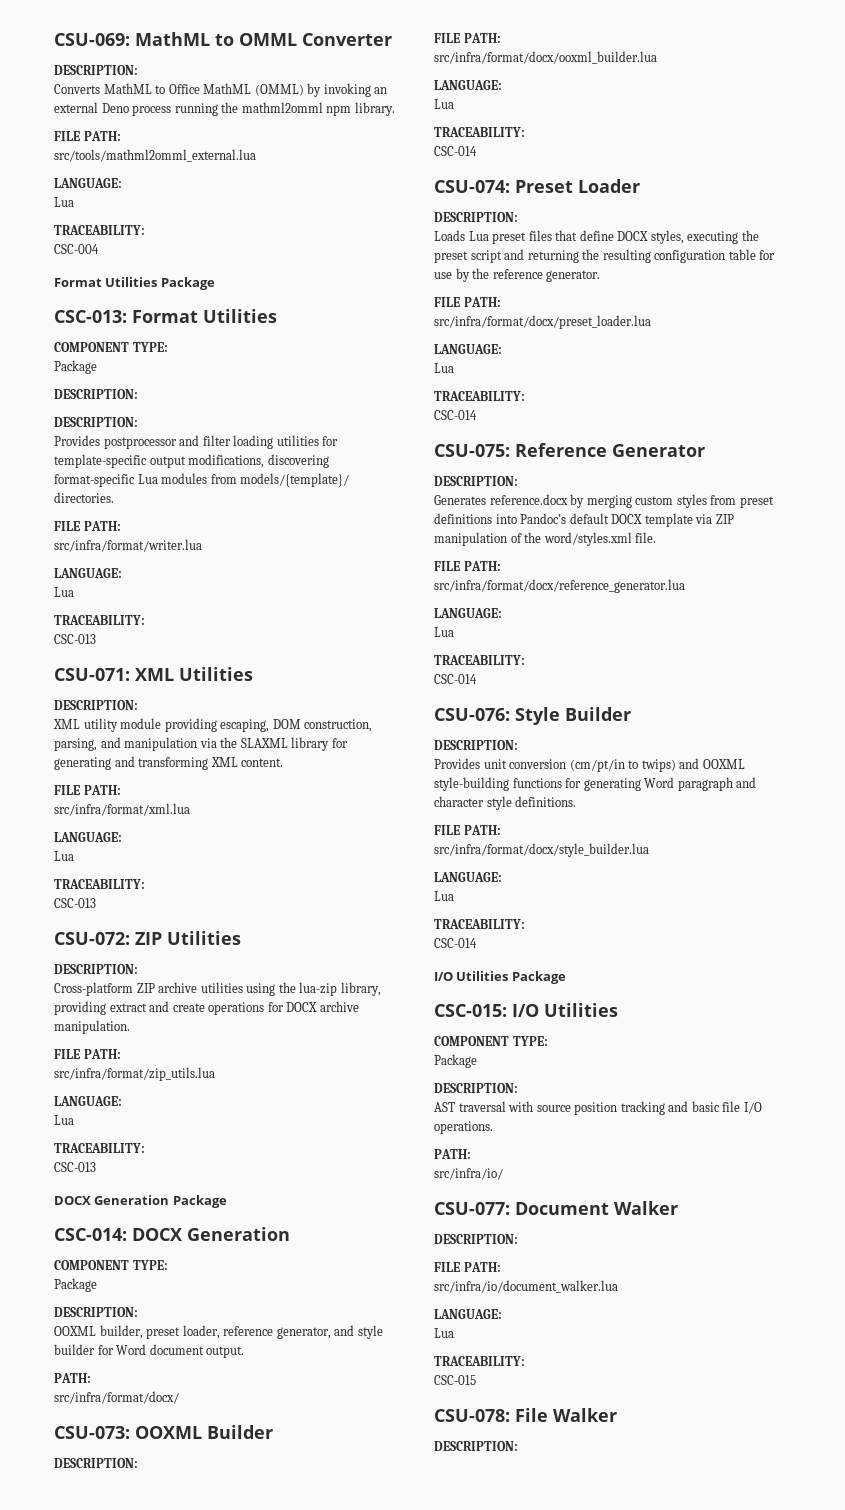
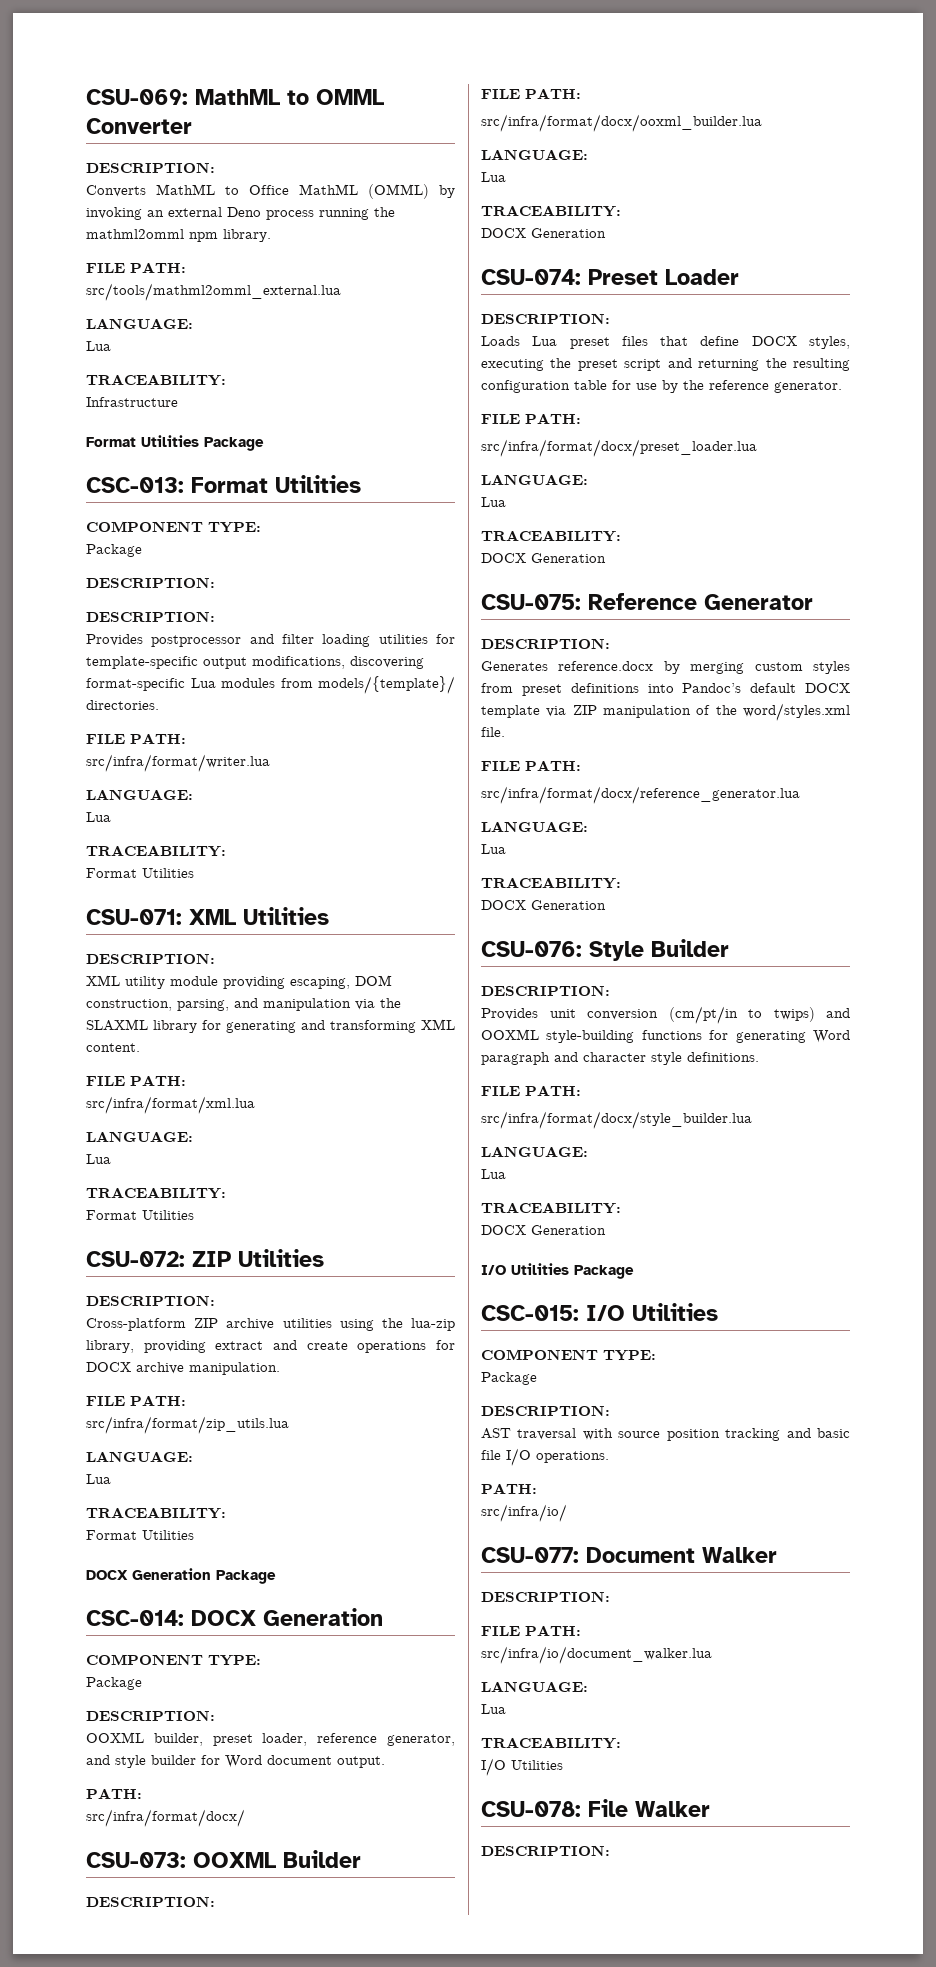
[54,244,99,254] CSC-004 -> [86,397,178,407] Infrastructure
[54,634,96,644] CSC-013 -> [86,868,194,878] Format Utilities
[54,898,96,908] CSC-013 -> [86,1210,194,1220] Format Utilities
[54,1162,96,1172] CSC-013 -> [86,1530,194,1540] Format Utilities
[434,146,477,156] CSC-014 -> [481,228,606,238] DOCX Generation
[434,410,477,420] CSC-014 -> [481,553,606,563] DOCX Generation
[434,674,477,684] CSC-014 -> [481,900,606,910] DOCX Generation
[434,938,477,948] CSC-014 -> [481,1225,606,1235] DOCX Generation
[434,1375,476,1385] CSC-015 -> [481,1758,563,1776] I/O Utilities

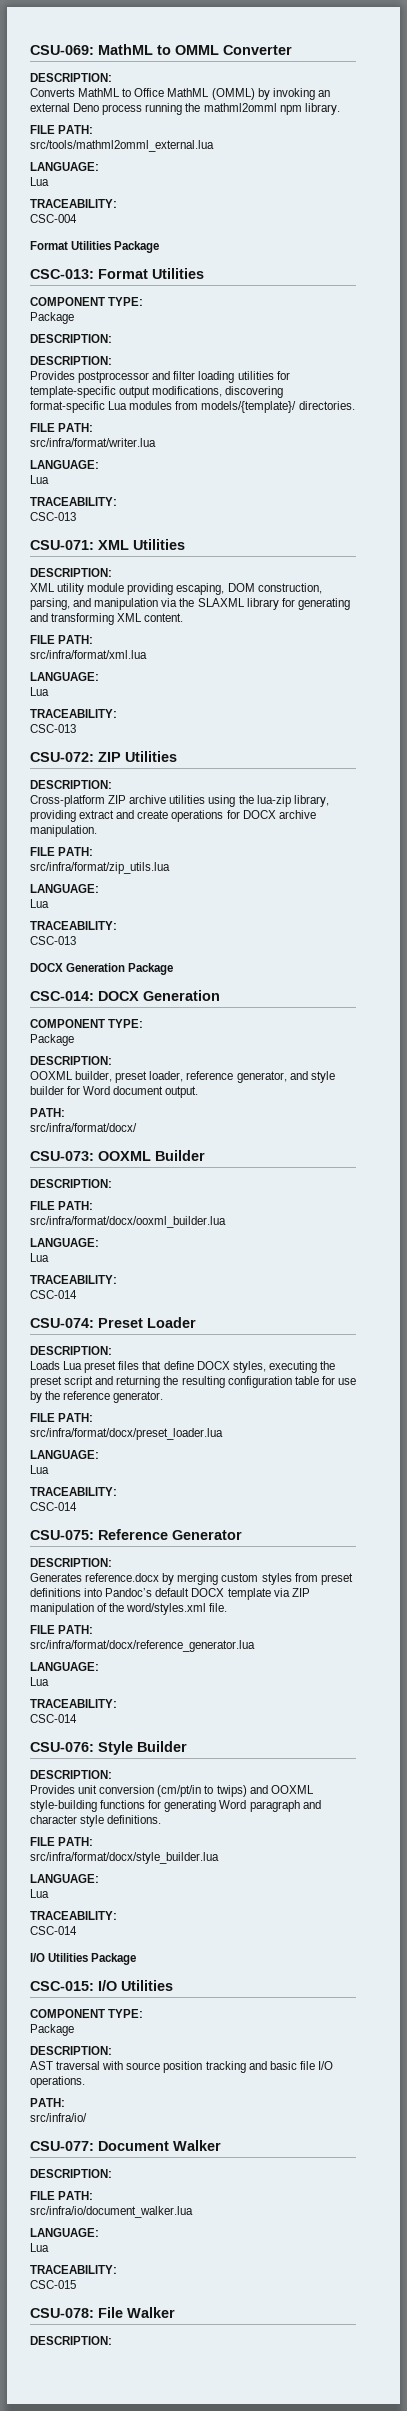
[86,397,178,407] Infrastructure -> [30,214,77,223] CSC-004
[86,868,194,878] Format Utilities -> [30,512,76,521] CSC-013
[86,1210,194,1220] Format Utilities -> [30,724,76,733] CSC-013
[86,1530,194,1540] Format Utilities -> [30,936,76,945] CSC-013
[481,228,606,238] DOCX Generation -> [30,1290,77,1299] CSC-014
[481,553,606,563] DOCX Generation -> [30,1502,77,1511] CSC-014
[481,900,606,910] DOCX Generation -> [30,1714,77,1723] CSC-014
[481,1225,606,1235] DOCX Generation -> [30,1926,77,1935] CSC-014
[481,1758,563,1776] I/O Utilities -> [30,2280,76,2289] CSC-015

